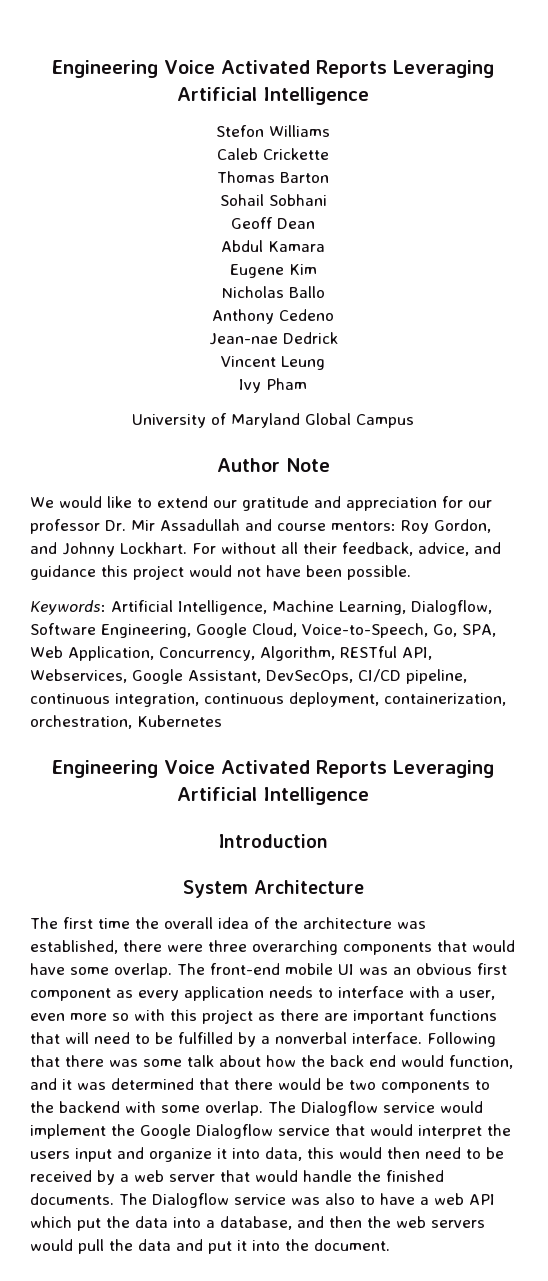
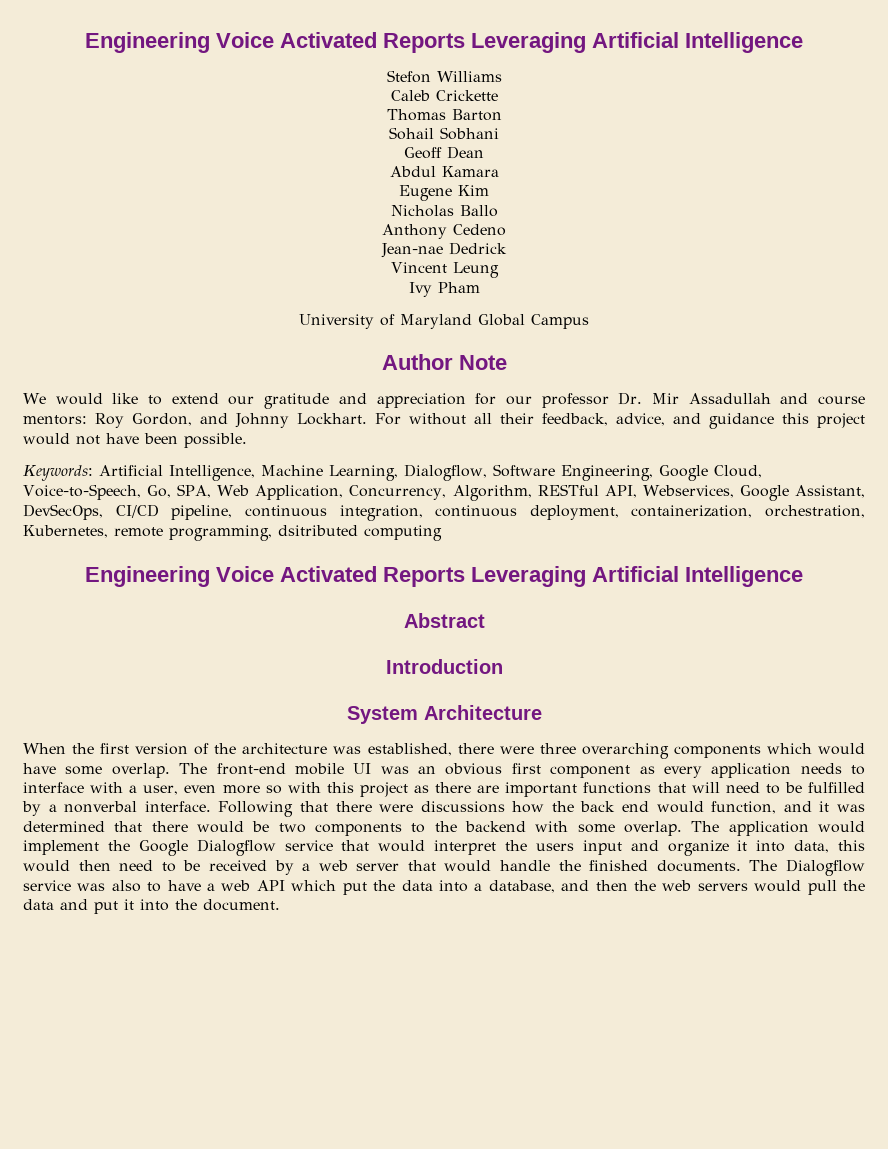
[137,715,222,727] [52,760,494,778] [177,787,369,805] Kubernetes // Engineering Voice Activated Reports Leveraging Artificial Intelligence -> [23,525,442,541] [85,566,803,587] [403,613,485,628] Kubernetes, remote programming, dsitributed computing // Engineering Voice Activated Reports Leveraging Artificial Intelligence // Abstract
[30,917,249,929] The first time the overall idea -> [23,743,189,755] When the first version
[437,940,467,952] that -> [766,743,812,754] which
[109,1055,261,1067] was some talk about -> [379,801,505,813] were discussions
[301,1101,435,1116] Dialogflow service -> [728,821,809,836] application

